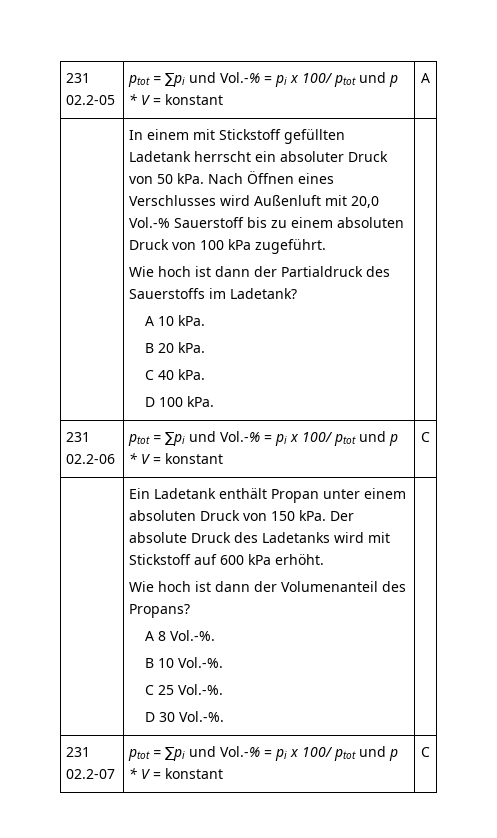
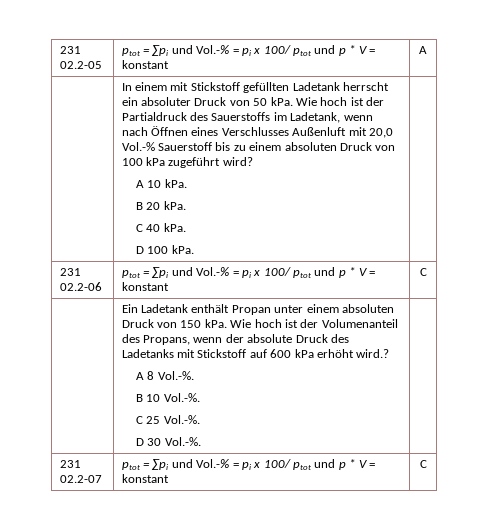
[207,173,243,184] Nach -> [295,97,385,106] [121,112,373,123] [121,127,148,136] Wie hoch ist der Partialdruck des Sauerstoffs im Ladetank, wenn nach
[219,195,250,206] wird -> (289, 131) none
[254,239,326,254] [128,266,390,277] [128,288,297,299] zugeführt. // Wie hoch ist dann der Partialdruck des Sauerstoffs im Ladetank? -> [168,157,253,168] zugeführt wird?
[329,511,354,521] Der -> [230,319,398,328] [121,334,244,345] Wie hoch ist der Volumenanteil des Propans, wenn der
[333,532,364,543] wird -> (174, 353) none
[274,554,324,565] [128,581,406,592] [128,604,190,618] erhöht. // Wie hoch ist dann der Volumenanteil des Propans? -> [316,349,390,358] erhöht wird.?

